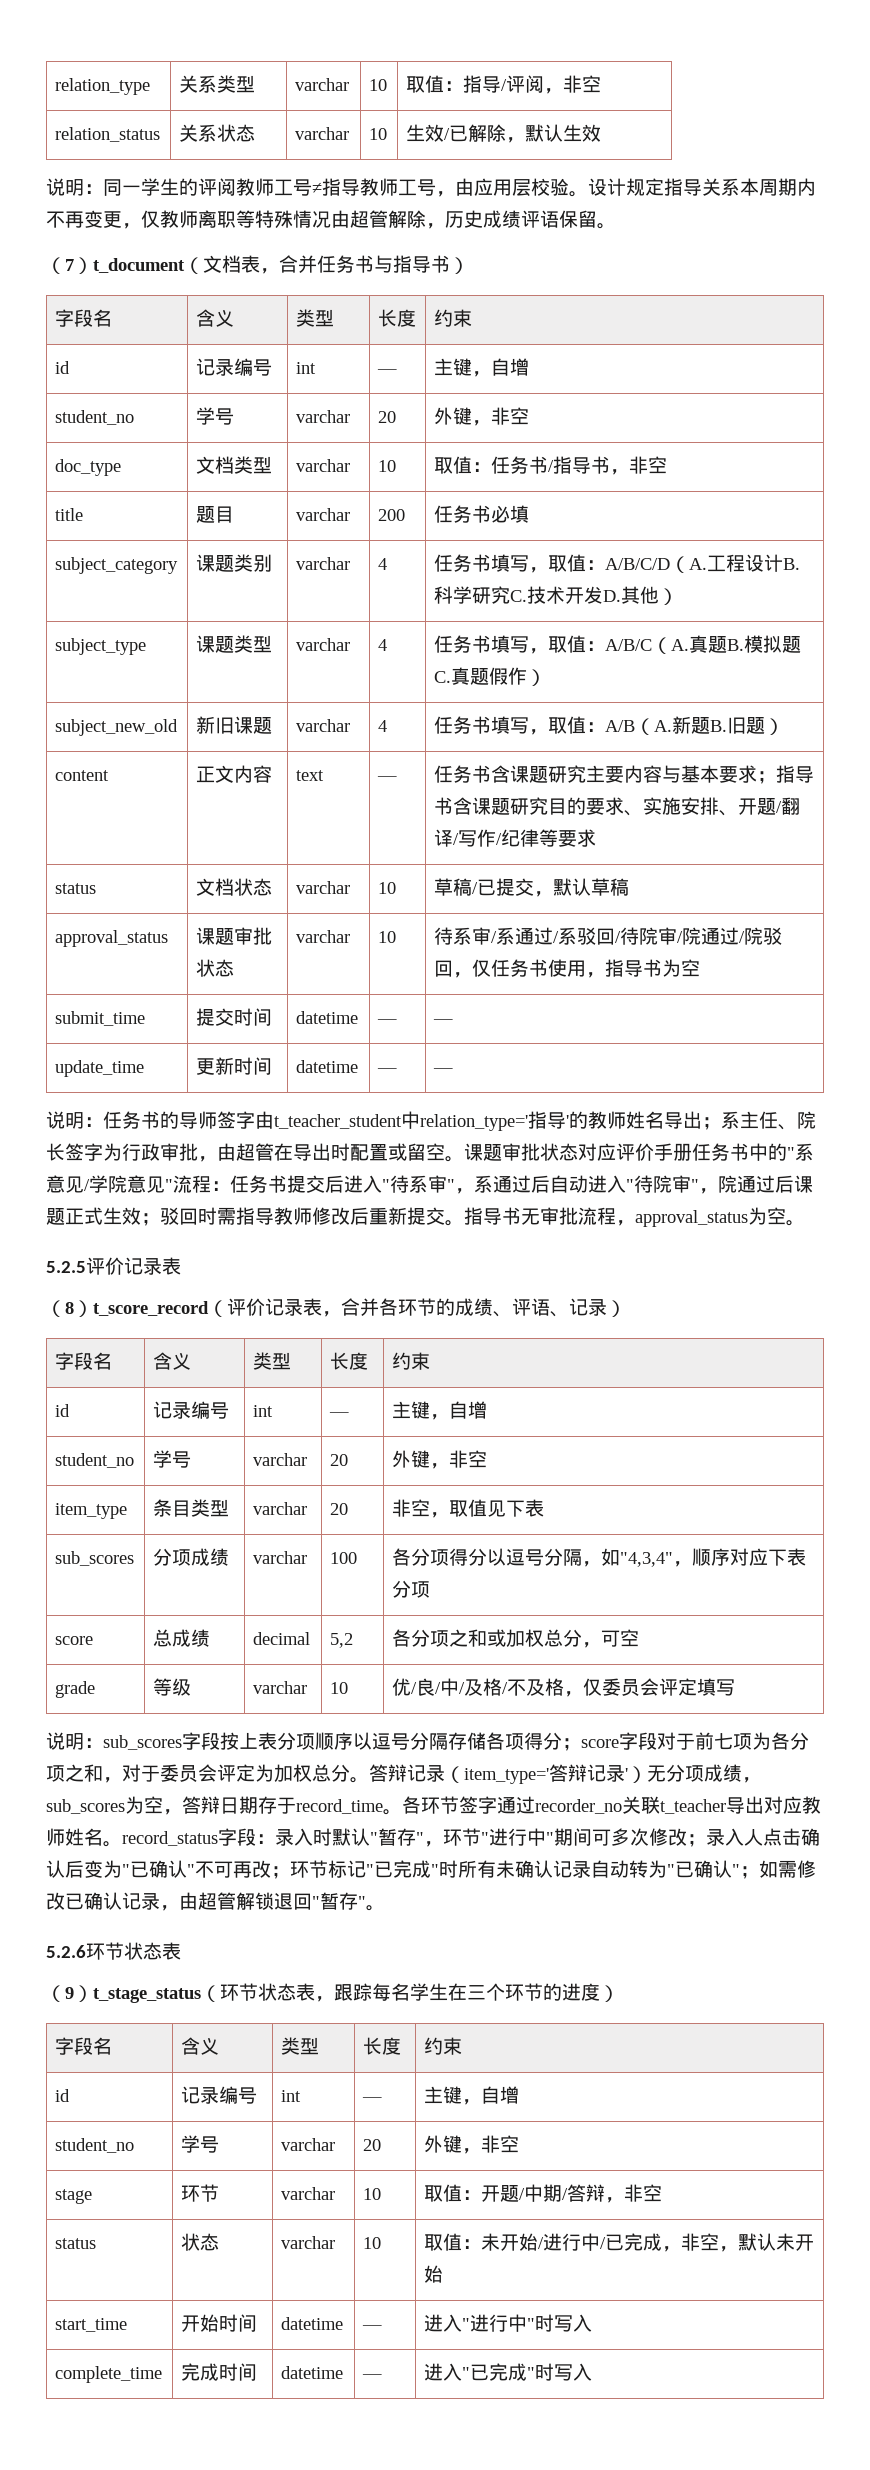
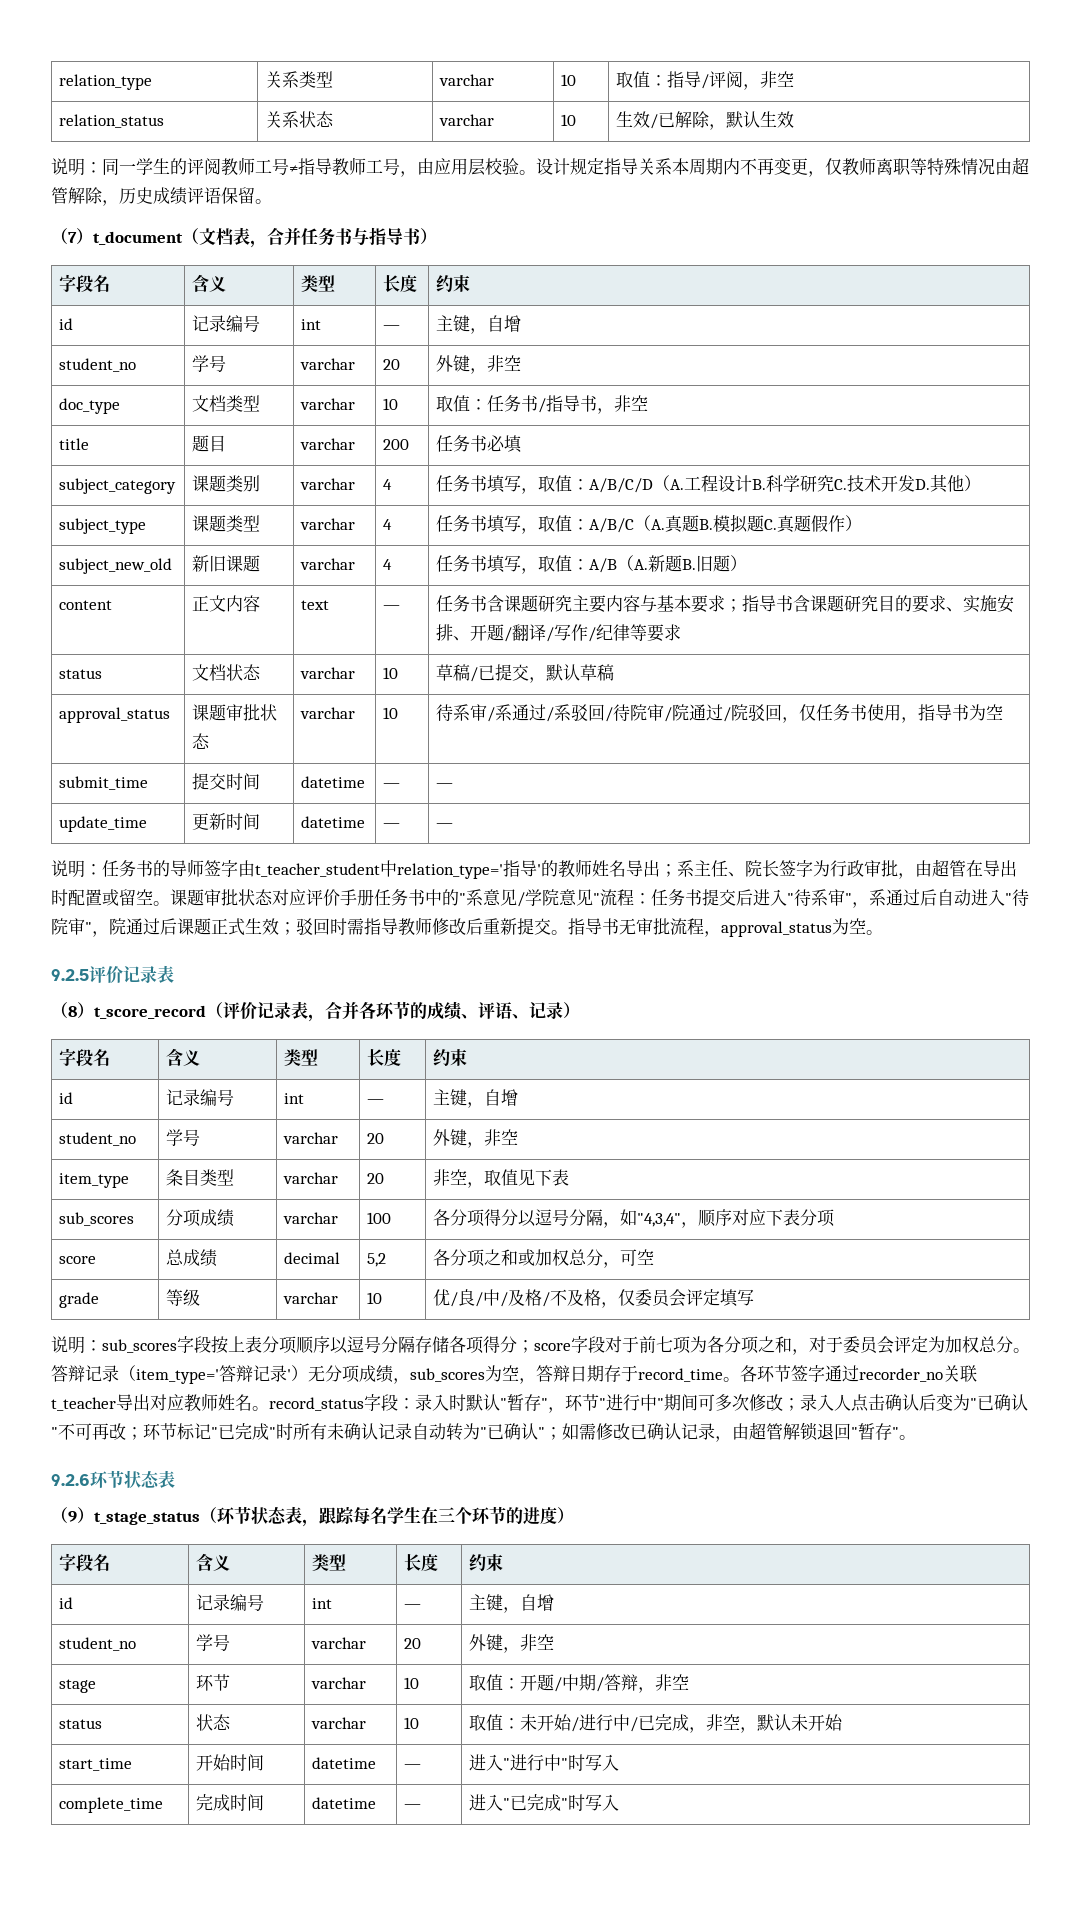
[46,1261,86,1273] 5.2.5 -> [51,969,89,981] 9.2.5
[46,1945,86,1958] 5.2.6 -> [51,1474,90,1486] 9.2.6

